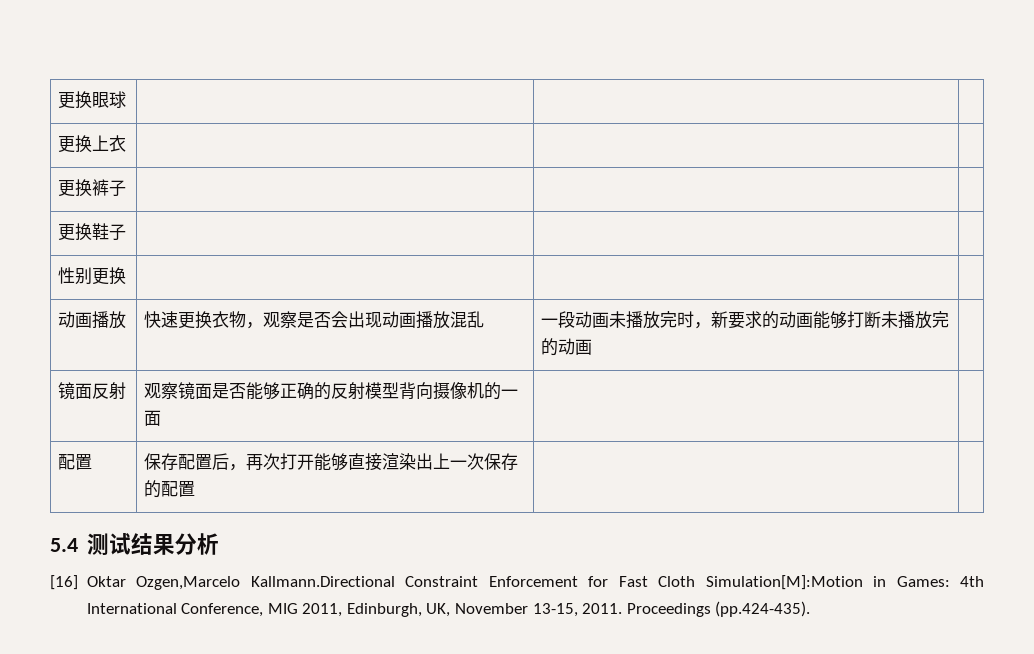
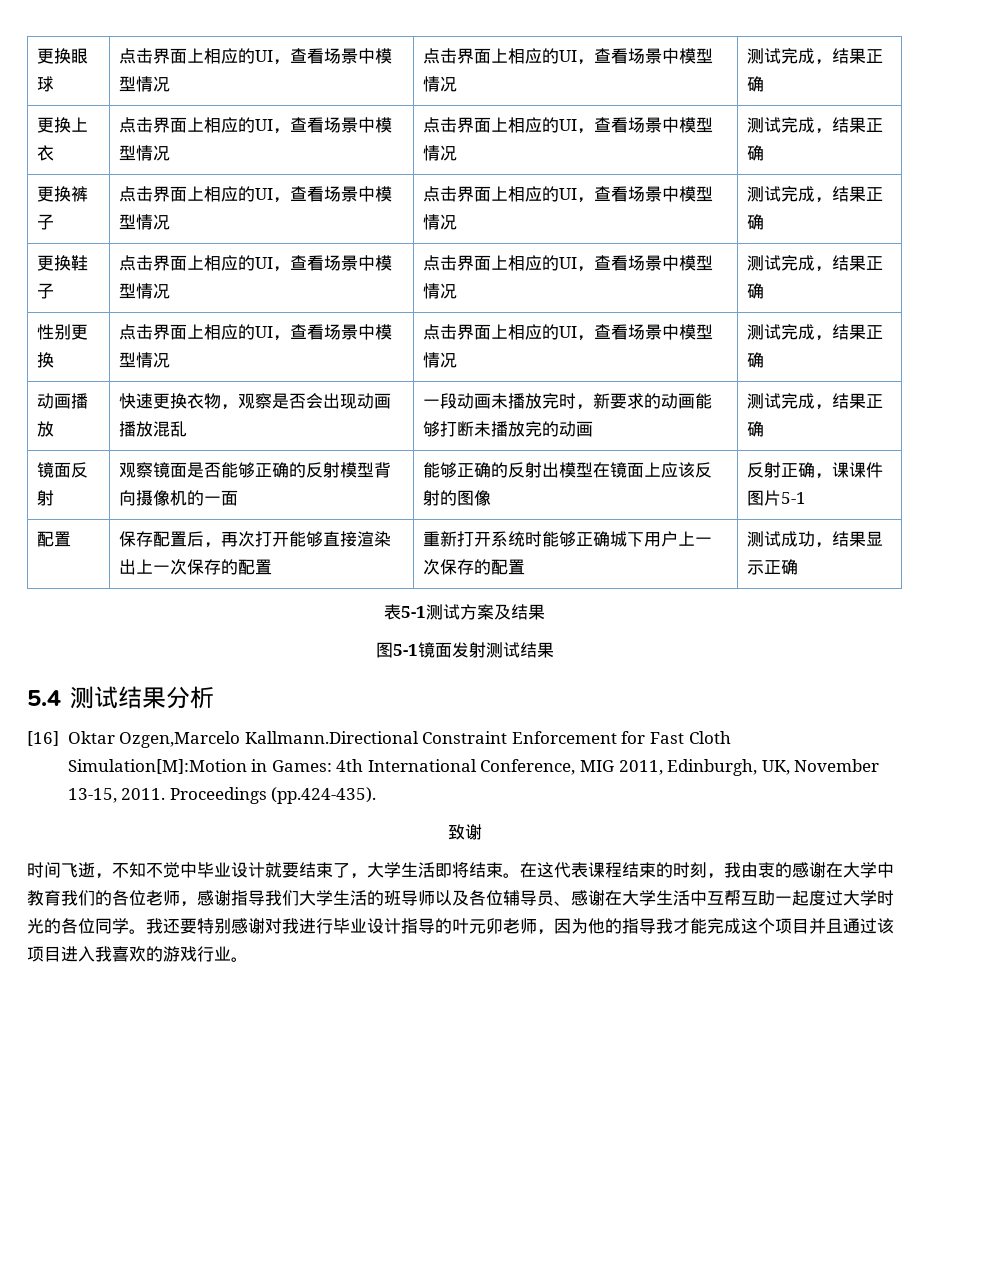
[57,135,126,153] [57,179,126,197] [57,223,126,241] [57,267,126,285] | | // 更换上衣 | | | // 更换裤子 | | | // 更换鞋子 | | | // 性别更换 | | | -> [119,48,393,65] [119,76,171,92] [423,48,714,65] [423,76,458,92] [747,48,884,65] [747,76,765,92] [37,117,89,133] [37,145,55,161] [119,117,393,134] [119,145,171,161] [423,117,714,134] [423,145,458,161] [747,117,884,134] [747,145,765,161] [37,186,89,202] [37,214,55,230] [119,186,393,203] [119,214,171,230] [423,186,714,203] [423,214,458,230] [747,186,884,203] [747,214,765,230] [37,255,89,271] [37,283,55,299] [119,255,393,272] [119,283,171,299] [423,255,714,272] [423,283,458,299] [747,255,884,272] [747,283,765,299] [37,324,89,340] [37,352,55,368] [119,324,393,341] [119,352,171,368] [423,324,714,341] [423,352,458,368] [747,324,884,341] [747,352,765,368] 点击界面上相应的UI，查看场景中模型情况 | 点击界面上相应的UI，查看场景中模型情况 | 测试完成，结果正确 // 更换上衣 | 点击界面上相应的UI，查看场景中模型情况 | 点击界面上相应的UI，查看场景中模型情况 | 测试完成，结果正确 // 更换裤子 | 点击界面上相应的UI，查看场景中模型情况 | 点击界面上相应的UI，查看场景中模型情况 | 测试完成，结果正确 // 更换鞋子 | 点击界面上相应的UI，查看场景中模型情况 | 点击界面上相应的UI，查看场景中模型情况 | 测试完成，结果正确 // 性别更换 | 点击界面上相应的UI，查看场景中模型情况 | 点击界面上相应的UI，查看场景中模型情况 | 测试完成，结果正确
(592, 347) none -> [747,393,884,410] [747,421,765,437] 测试完成，结果正确
(161, 418) | -> [423,462,713,478] [423,490,492,506] [747,462,884,479] [747,490,807,506] 能够正确的反射出模型在镜面上应该反射的图像 | 反射正确，课课件图片5-1
(195, 489) | -> [423,531,713,547] [423,559,526,575] [747,531,884,548] [747,559,799,575] [384,604,545,620] [375,642,554,658] 重新打开系统时能够正确城下用户上一次保存的配置 | 测试成功，结果显示正确 // 表5-1测试方案及结果 // 图5-1镜面发射测试结果
(811, 609) none -> [447,824,482,840] [27,862,894,879] [27,890,894,907] [27,918,894,935] [27,946,248,962] // 致谢 // 时间飞逝，不知不觉中毕业设计就要结束了，大学生活即将结束。在这代表课程结束的时刻，我由衷的感谢在大学中教育我们的各位老师，感谢指导我们大学生活的班导师以及各位辅导员、感谢在大学生活中互帮互助一起度过大学时光的各位同学。我还要特别感谢对我进行毕业设计指导的叶元卯老师，因为他的指导我才能完成这个项目并且通过该项目进入我喜欢的游戏行业。

